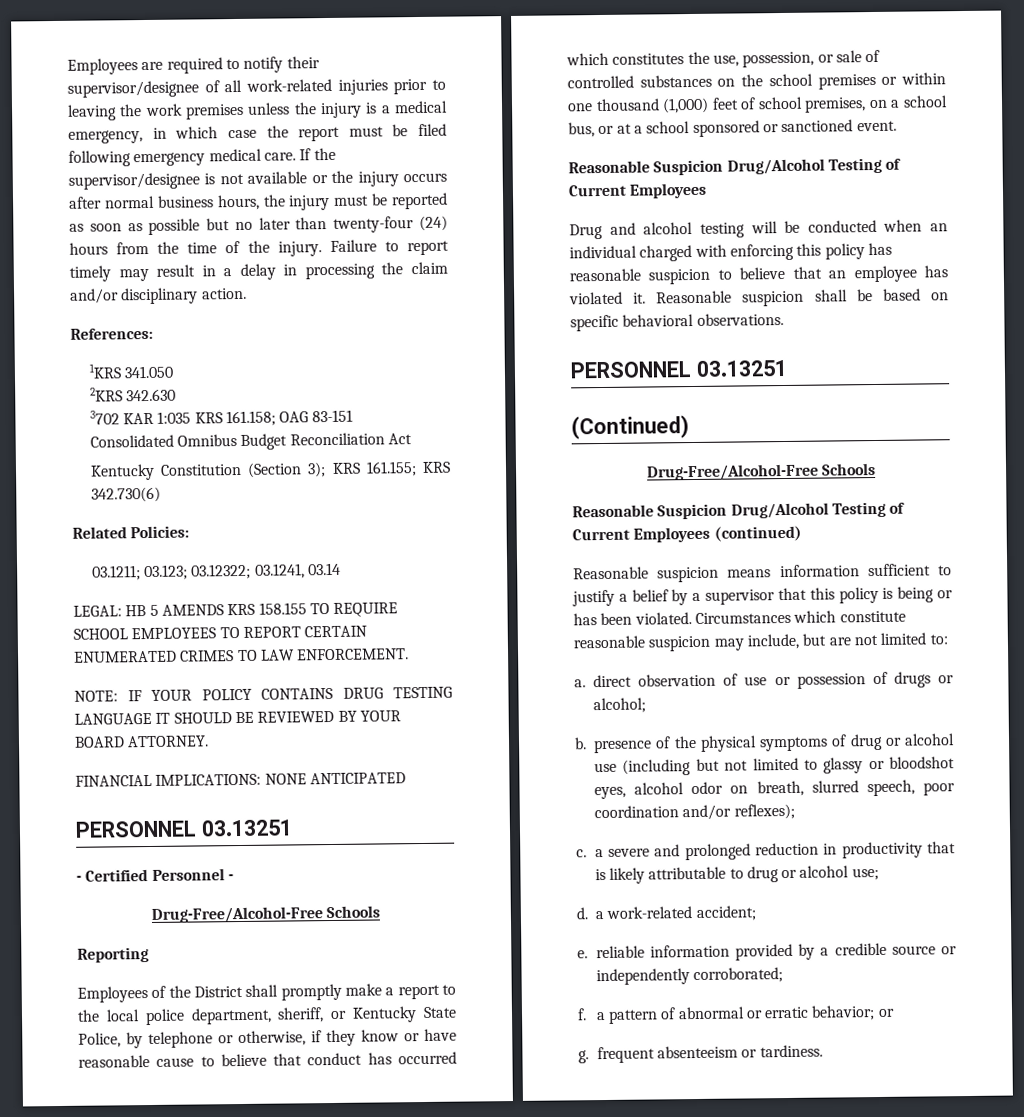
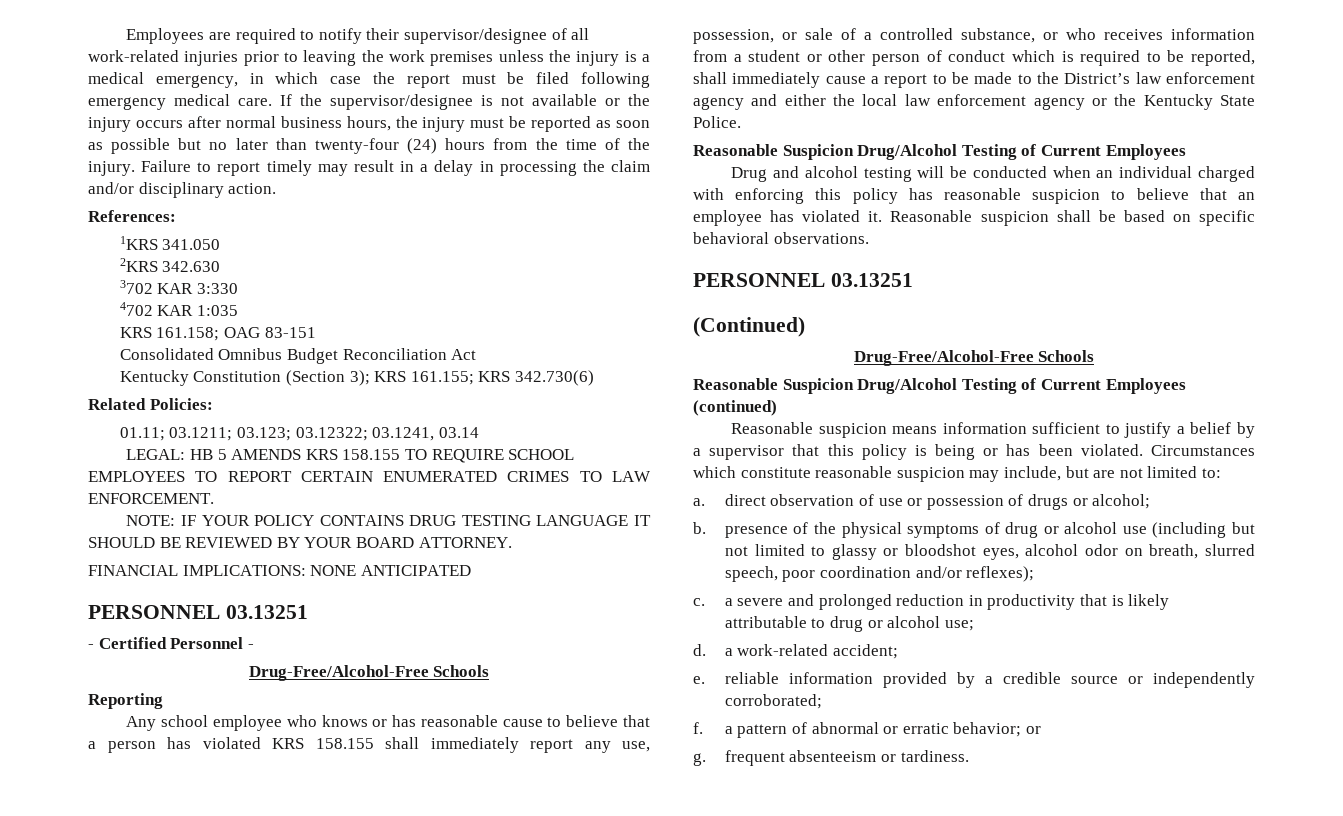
(154, 418) none -> [197,283,239,294] [119,302,194,316] 3:330 // 4702 KAR
(192, 417) none -> (239, 310) //
(190, 532) none -> [119,427,165,441] 01.11;
[77,983,456,1003] [77,1006,457,1026] [78,1028,457,1049] Employees of the District shall promptly make a report to the local police department, sheriff, or Kentucky State Police, by telephone or otherwise, if they know or have -> [126,715,417,731] Any school employee who knows or has
[307,1051,457,1066] [566,51,710,66] conduct has occurred which constitutes the -> [88,737,611,753] a person has violated KRS 158.155 shall immediately report any
[567,72,946,90] [567,95,948,114] [568,119,897,138] controlled substances on the school premises or within one thousand (1,000) feet of school premises, on a school bus, or at a school sponsored or sanctioned event. -> [864,28,1255,43] [693,50,1255,66] [693,72,1255,88] [693,94,1255,110] [693,116,741,128] a controlled substance, or who receives information from a student or other person of conduct which is required to be reported, shall immediately cause a report to be made to the District’s law enforcement agency and either the local law enforcement agency or the Kentucky State Police.

